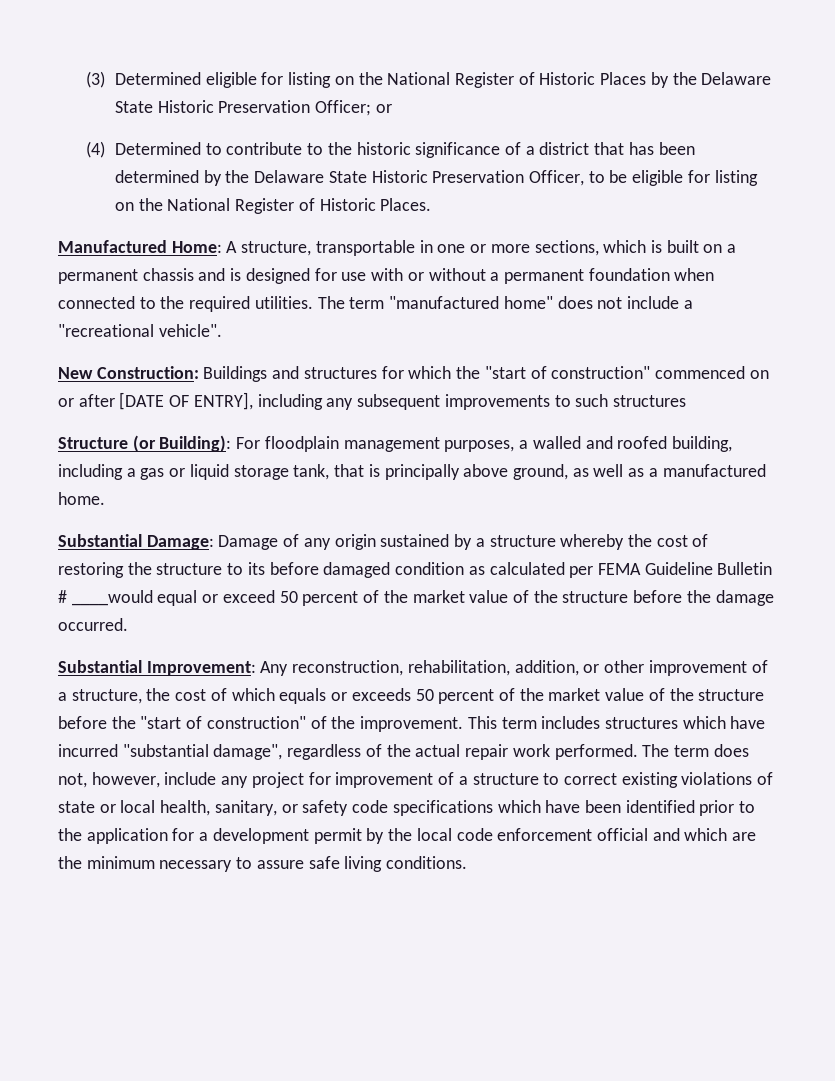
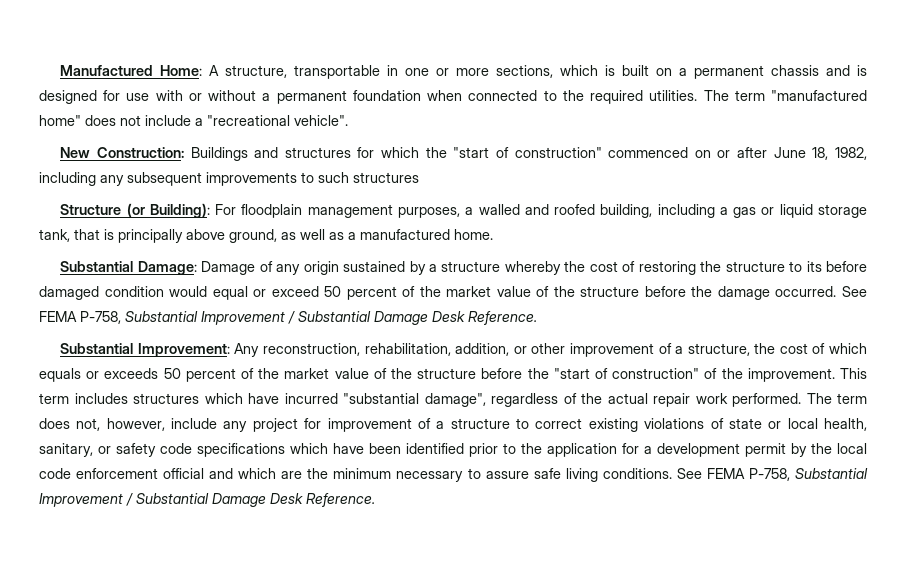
[86,71,772,88] [114,100,392,116] [86,141,695,158] [114,170,758,186] [114,198,432,214] (3) Determined eligible for listing on the National Register of Historic Places by the Delaware State Historic Preservation Officer; or // (4) Determined to contribute to the historic significance of a district that has been determined by the Delaware State Historic Preservation Officer, to be eligible for listing on the National Register of Historic Places. // -> (60, 70) none
[119,392,253,410] [DATE OF ENTRY], -> [773,147,867,160] June 18, 1982,
[468,562,773,578] [58,590,153,606] as calculated per FEMA Guideline Bulletin # ____would -> [169,286,208,297] would
(128, 624) none -> [841,286,867,297] [39,311,537,325] See FEMA P-758, Substantial Improvement / Substantial Damage Desk Reference.
(468, 862) none -> [676,468,868,481] [39,493,375,507] See FEMA P-758, Substantial Improvement / Substantial Damage Desk Reference.

